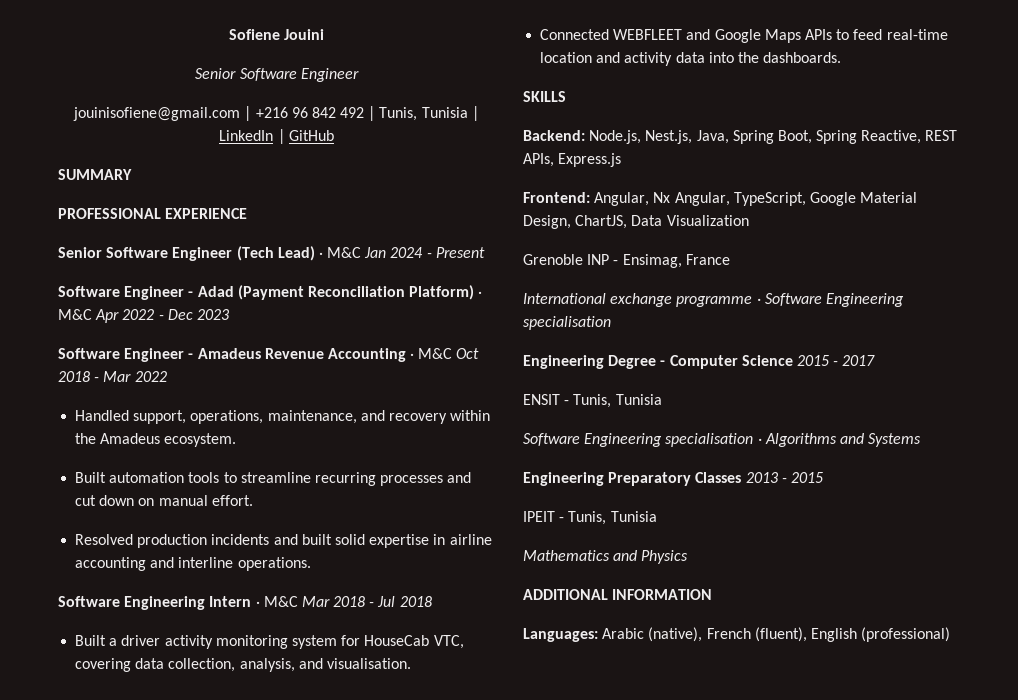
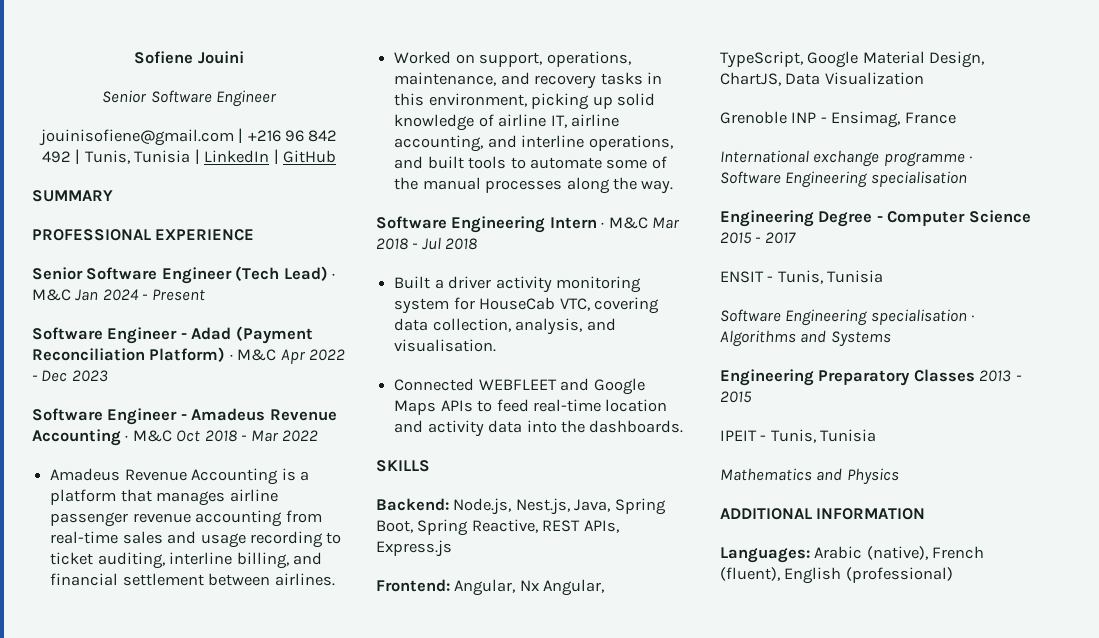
[75,410,130,421] Handled -> [50,468,309,485] [50,489,278,506] [50,510,322,527] [50,531,342,548] [50,552,322,569] [50,573,335,586] [394,51,475,64] Amadeus Revenue Accounting is a platform that manages airline passenger revenue accounting from real-time sales and usage recording to ticket auditing, interline billing, and financial settlement between airlines. // Worked on
[450,410,491,421] [75,433,237,447] [75,472,472,486] [75,495,253,506] [75,534,492,548] [75,557,311,571] within the Amadeus ecosystem. // Built automation tools to streamline recurring processes and cut down on manual effort. // Resolved production incidents and built solid expertise in airline accounting and interline operations. -> [600,72,662,85] [394,93,655,110] [394,114,619,131] [394,135,673,152] [394,156,667,169] [394,177,674,194] tasks in this environment, picking up solid knowledge of airline IT, airline accounting, and interline operations, and built tools to automate some of the manual processes along the way.

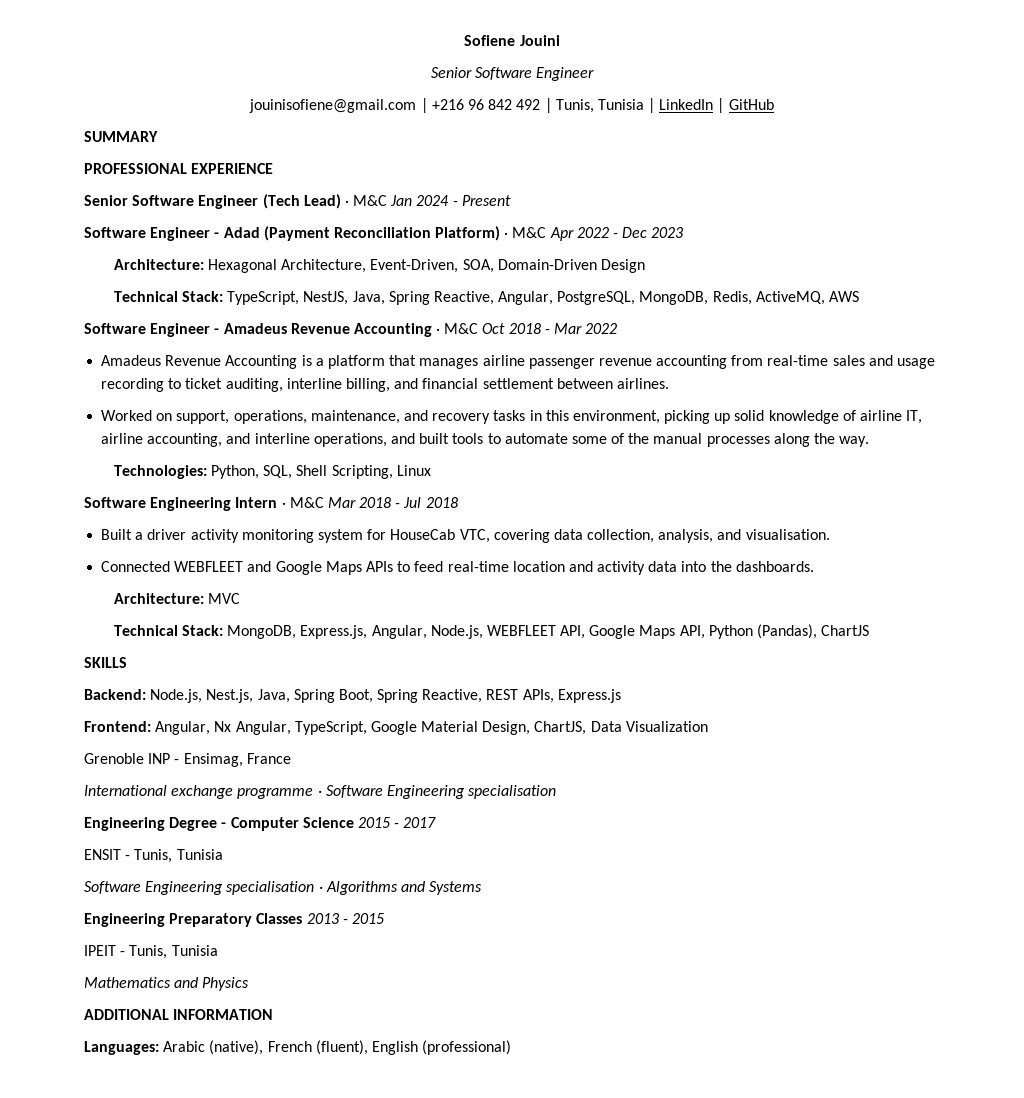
(108, 376) none -> [113,259,645,273] [113,291,860,305] // Architecture: Hexagonal Architecture, Event-Driven, SOA, Domain-Driven Design // Technical Stack: TypeScript, NestJS, Java, Spring Reactive, Angular, PostgreSQL, MongoDB, Redis, ActiveMQ, AWS
(674, 187) none -> [113,465,431,479] // Technologies: Python, SQL, Shell Scripting, Linux
(684, 426) none -> [113,593,241,604] [113,624,870,639] // Architecture: MVC // Technical Stack: MongoDB, Express.js, Angular, Node.js, WEBFLEET API, Google Maps API, Python (Pandas), ChartJS

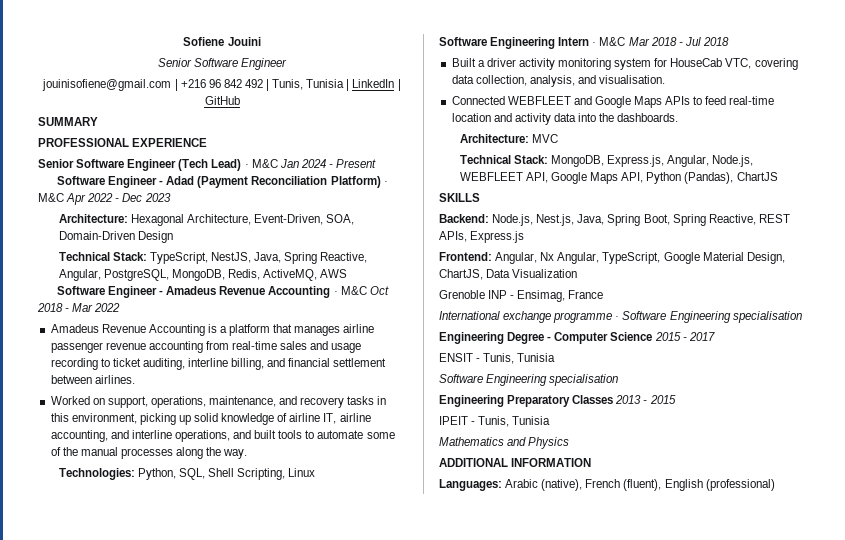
[318,881,483,895] · Algorithms and Systems -> (619, 380) none

